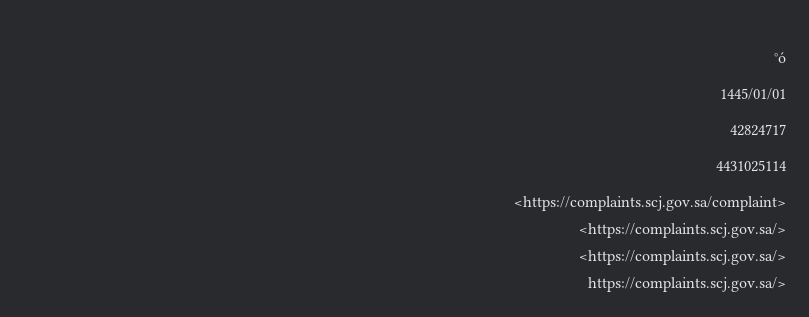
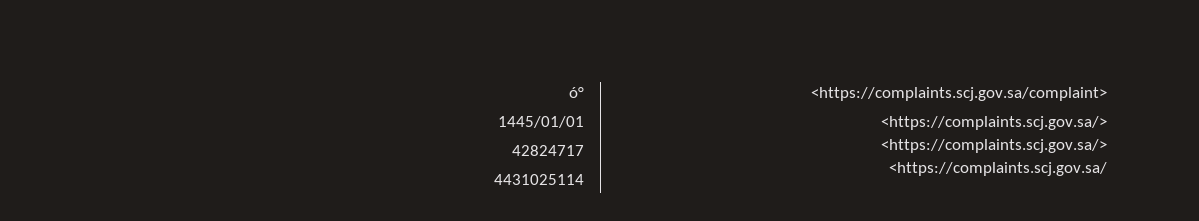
[774,52,786,63] °ó -> [569,87,584,98] ó°
[588,277,786,292] https://complaints.scj.gov.sa/> -> [889,162,1107,176] <https://complaints.scj.gov.sa/

